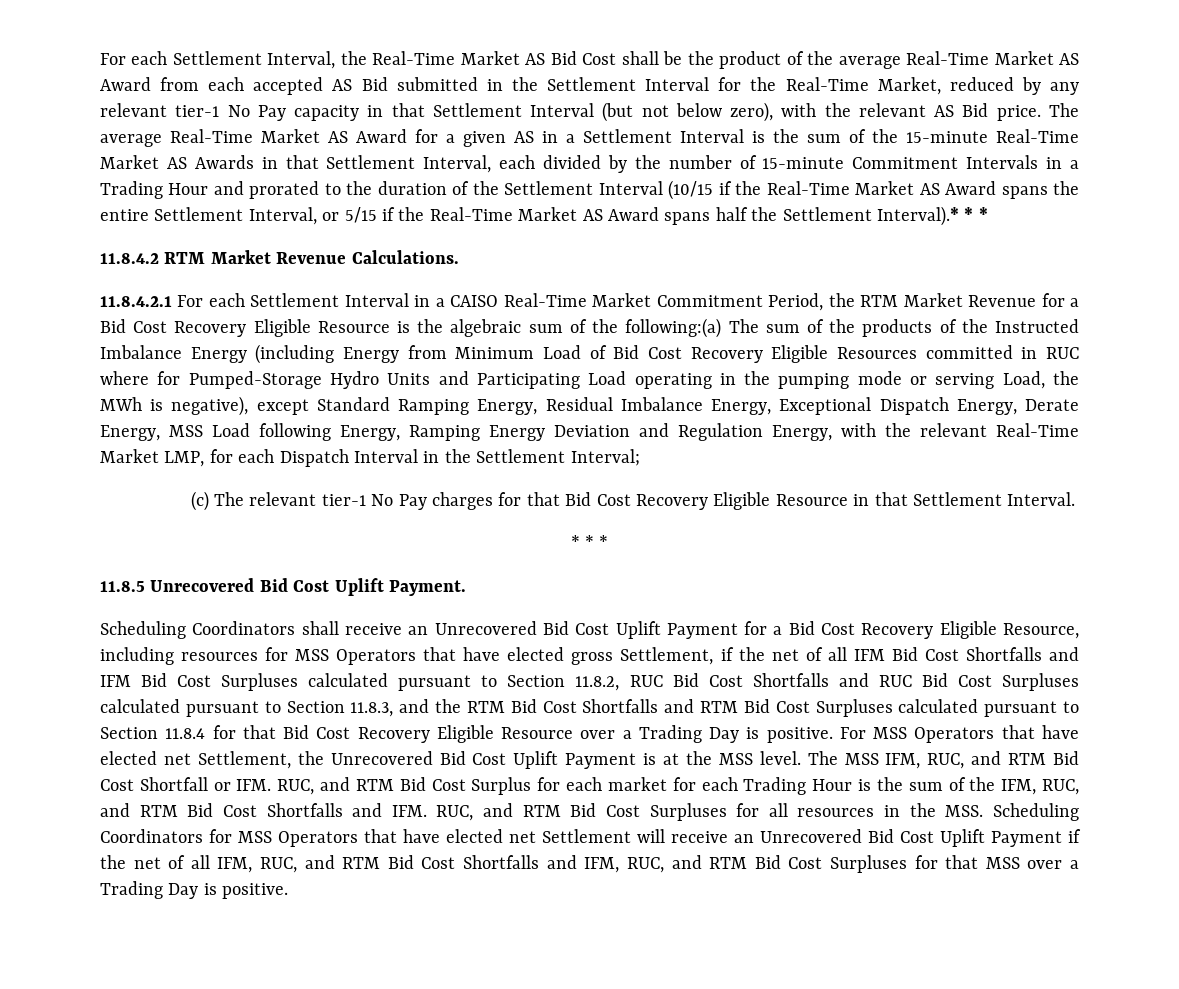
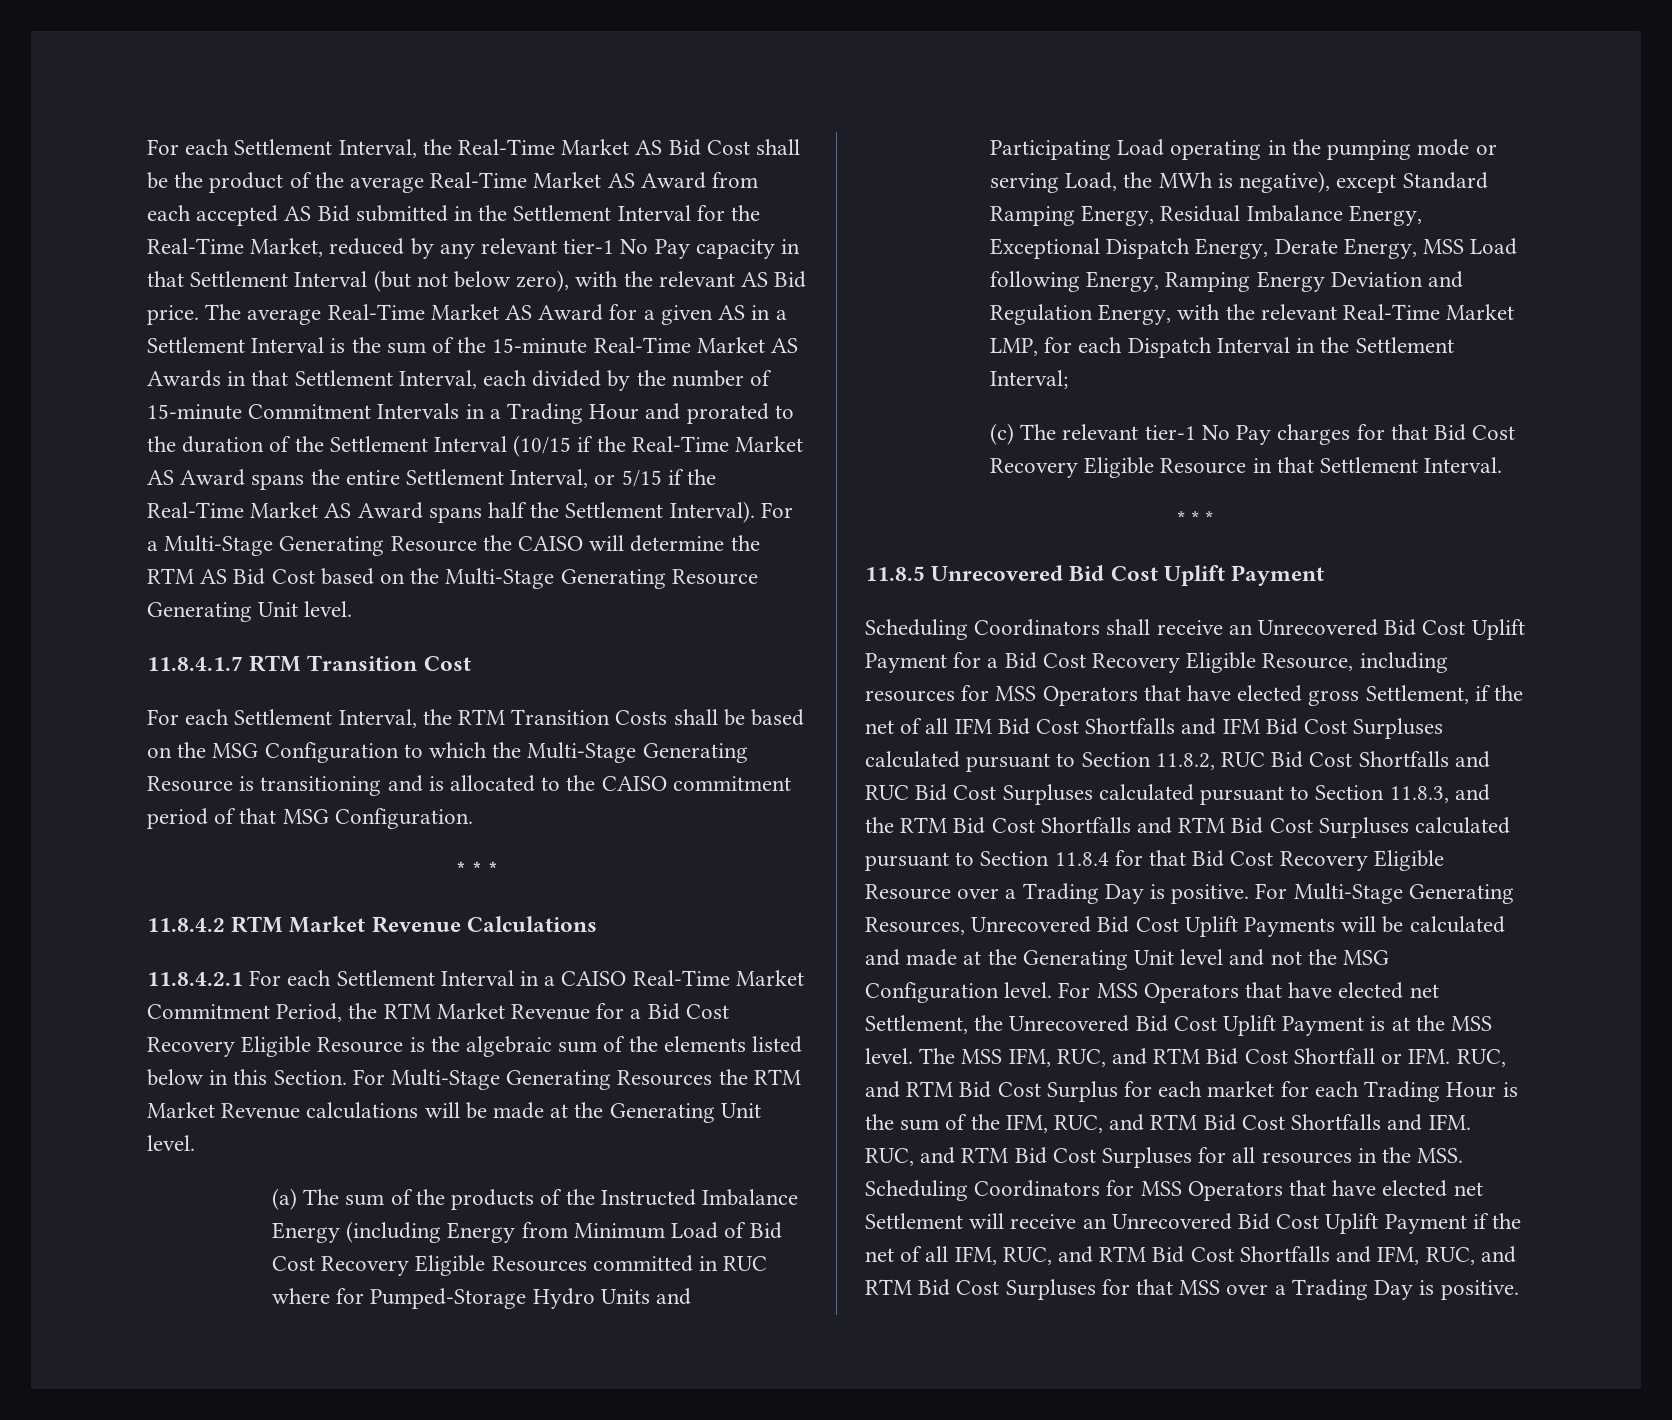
[876,206,959,226] Interval).* -> [669,501,793,523] [147,535,760,556] [147,568,758,589] [147,601,353,622] [147,655,471,672] [147,709,805,728] [147,742,748,763] [147,775,791,796] [147,808,473,829] [455,861,466,878] Interval). For a Multi-Stage Generating Resource the CAISO will determine the RTM AS Bid Cost based on the Multi-Stage Generating Resource Generating Unit level. // 11.8.4.1.7 RTM Transition Cost // For each Settlement Interval, the RTM Transition Costs shall be based on the MSG Configuration to which the Multi-Stage Generating Resource is transitioning and is allocated to the CAISO commitment period of that MSG Configuration. // *
[351,250,459,264] Calculations. -> [466,916,597,932] Calculations
[625,318,722,338] following:(a) -> [663,1036,803,1053] [147,1069,801,1090] [147,1102,761,1123] [147,1135,195,1151] [272,1188,298,1210] elements listed below in this Section. For Multi-Stage Generating Resources the RTM Market Revenue calculations will be made at the Generating Unit level. // (a)
[389,580,466,596] Payment. -> [1231,565,1325,586] Payment
(866, 733) none -> [1293,883,1514,904] [865,916,1505,937] [865,949,1390,970] [865,982,1091,1003] Multi-Stage Generating Resources, Unrecovered Bid Cost Uplift Payments will be calculated and made at the Generating Unit level and not the MSG Configuration level. For

